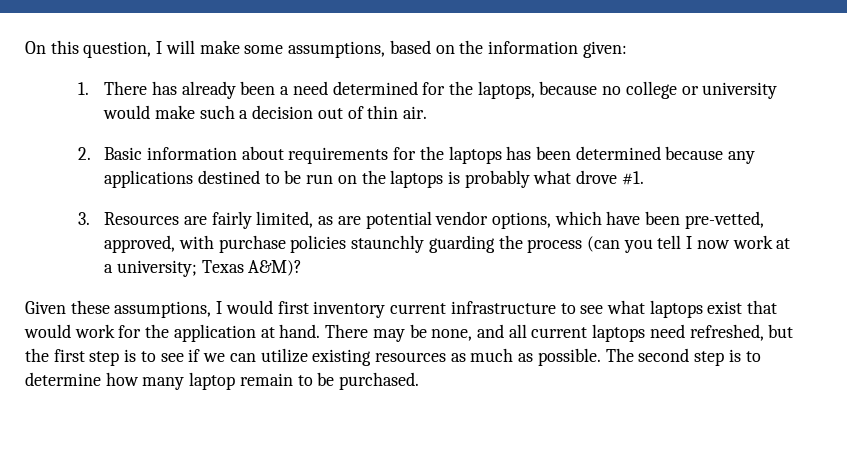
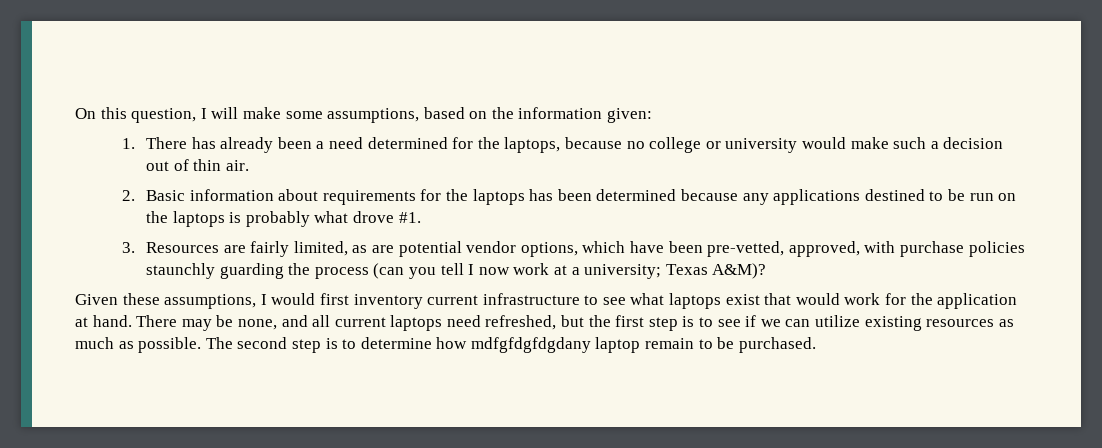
[142,377,185,390] many -> [470,337,591,353] mdfgfdgfdgdany

